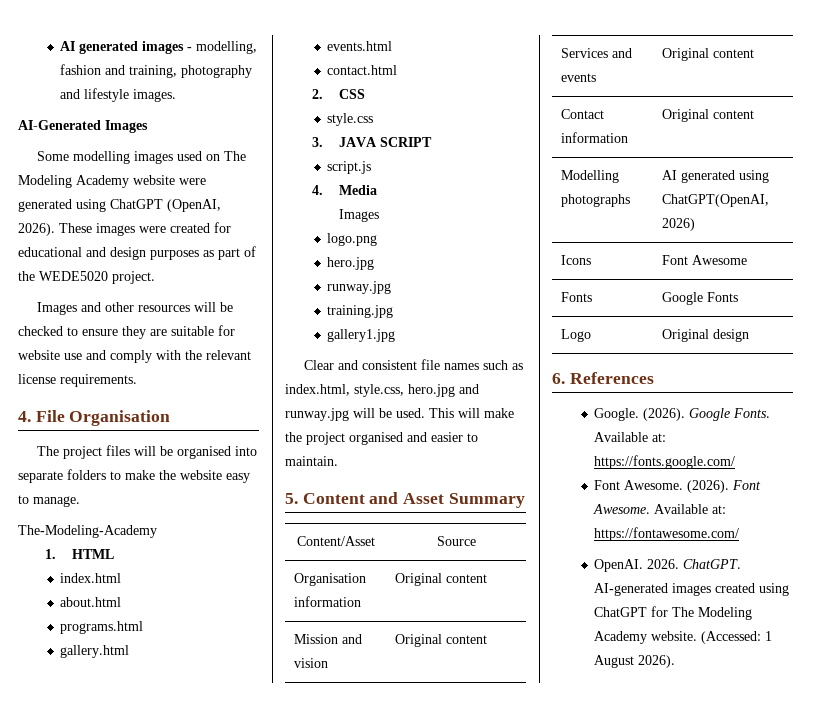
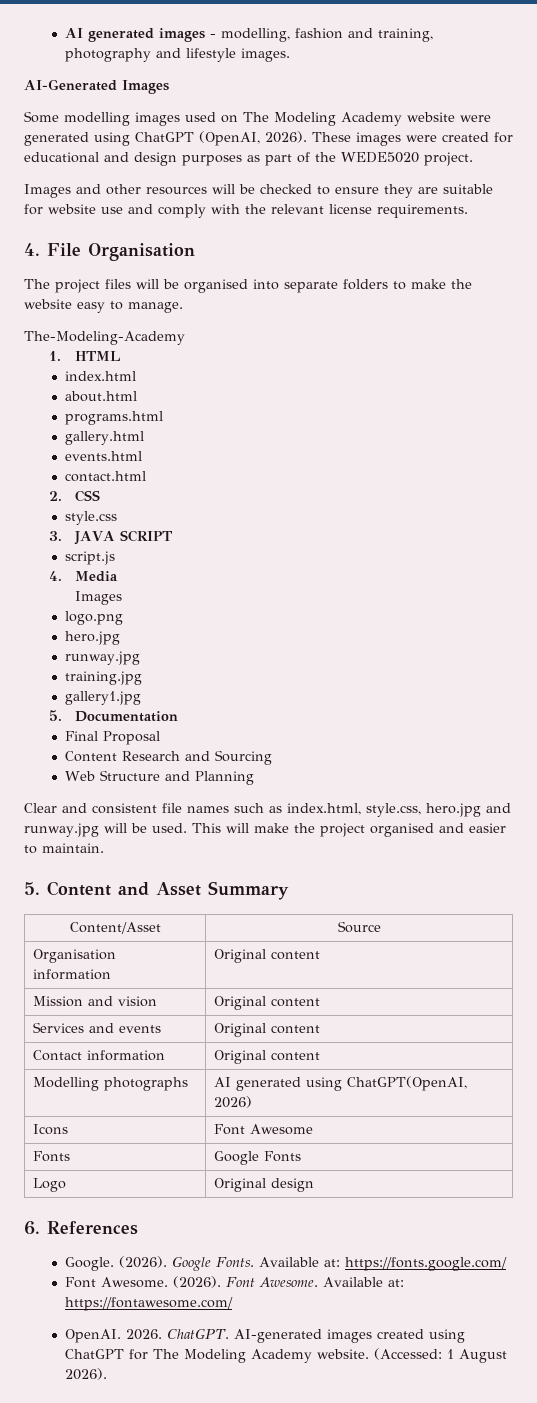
(396, 335) none -> [49,710,178,722] [65,731,161,745] [65,750,273,765] [65,770,255,785] // 5. Documentation // Final Proposal // Content Research and Sourcing // Web Structure and Planning

